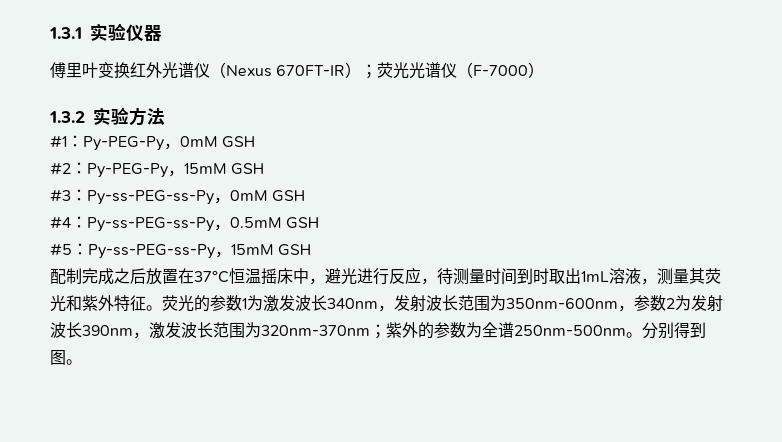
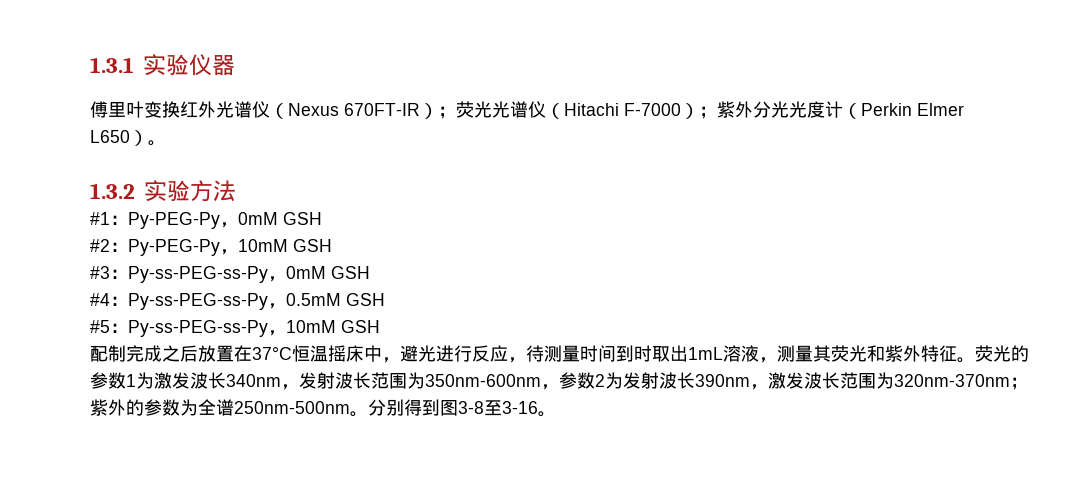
(474, 70) none -> [564,103,619,116] Hitachi
(545, 70) none -> [699,101,964,119] [90,130,166,146] ；紫外分光光度计（Perkin Elmer L650）。
[184,163,227,174] 15mM -> [238,239,288,252] 10mM
[231,244,274,255] 15mM -> [286,320,336,333] 10mM
(66, 357) none -> [458,400,538,416] 3-8至3-16

